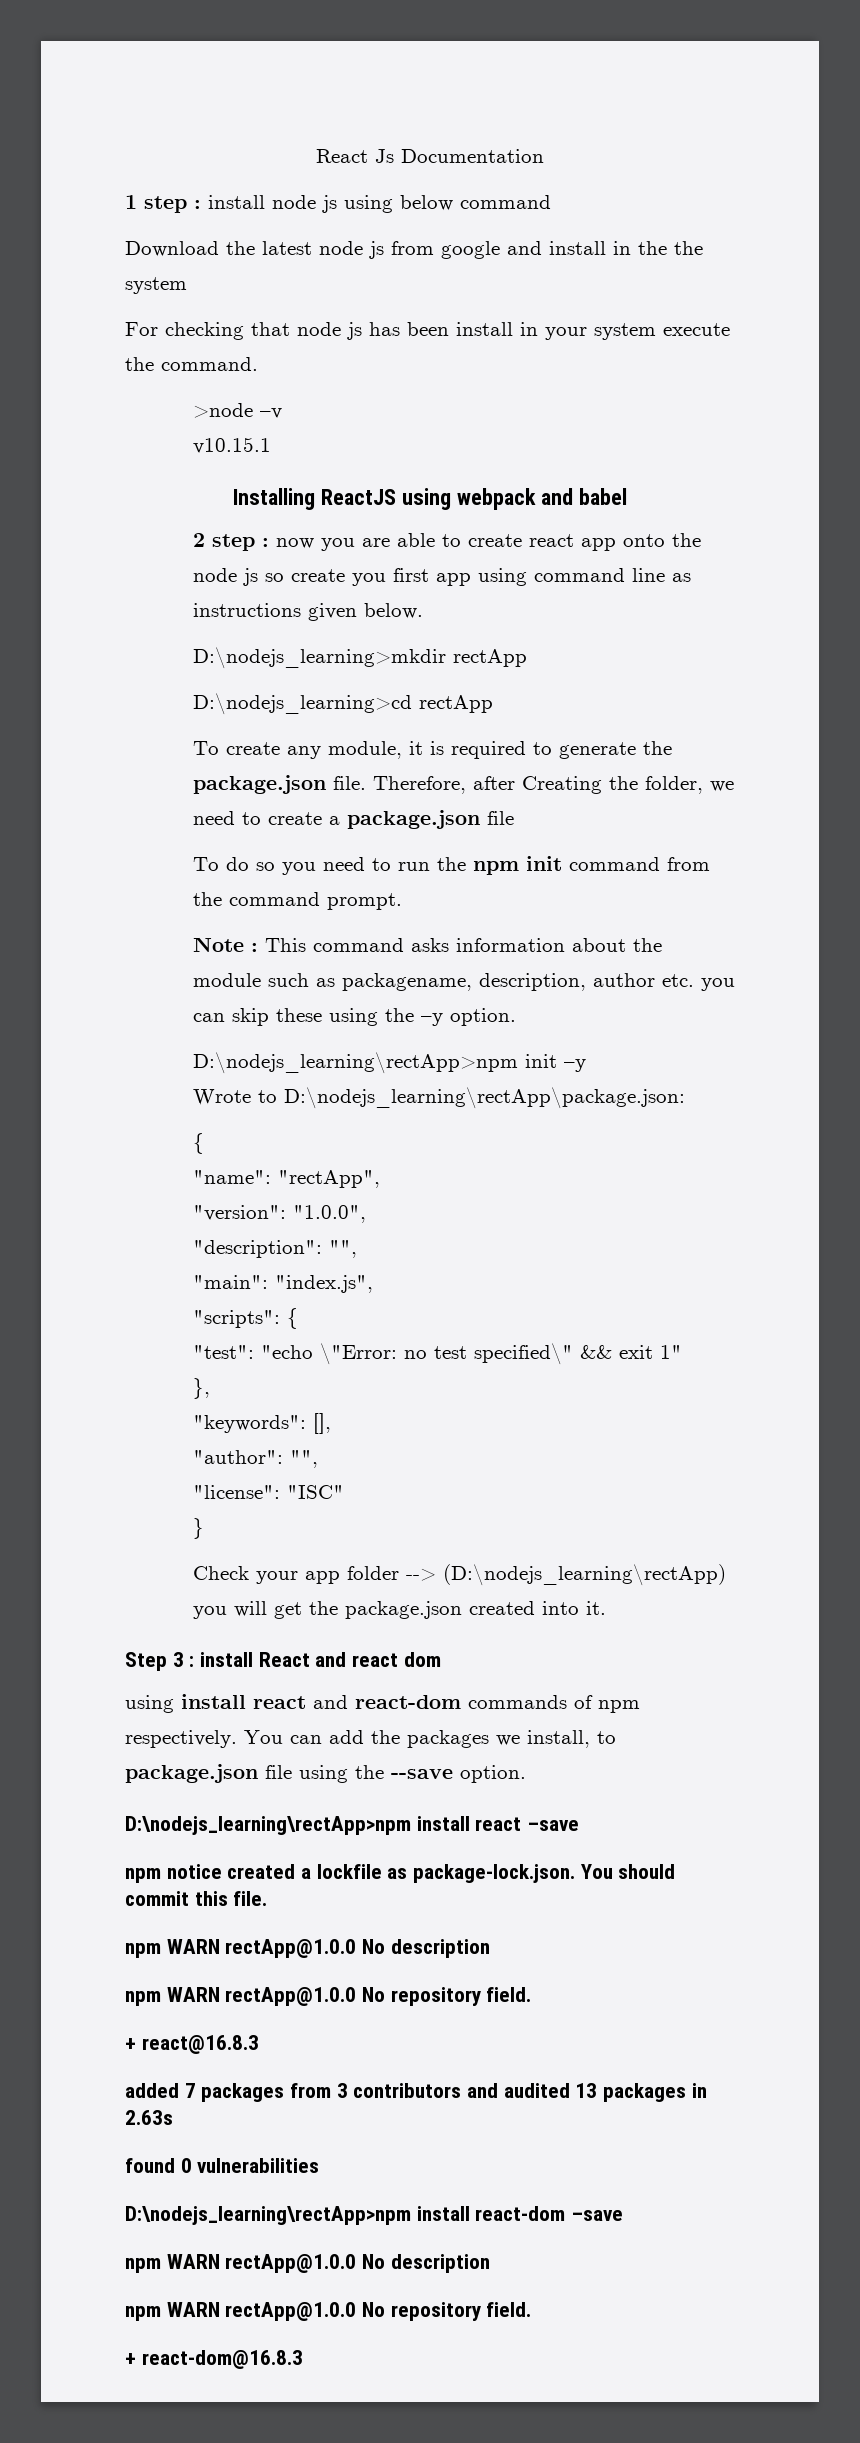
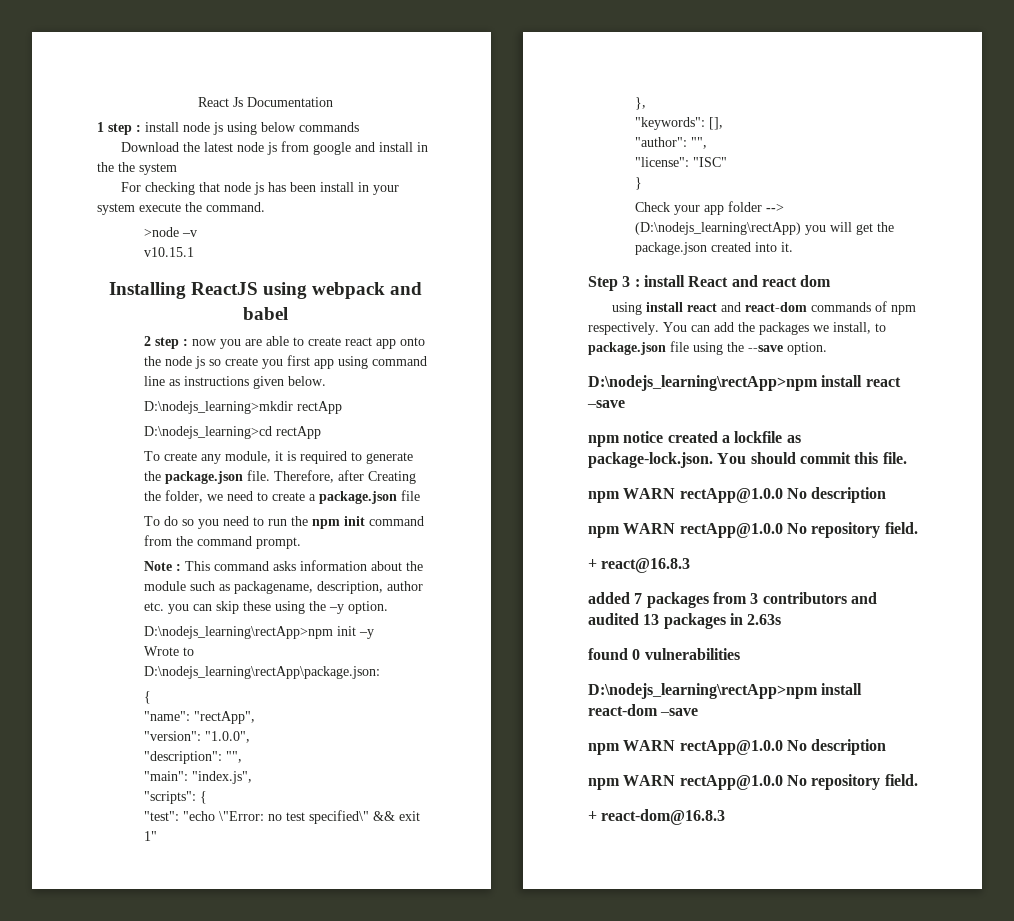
[460,195,551,209] command -> [299,122,359,132] commands

